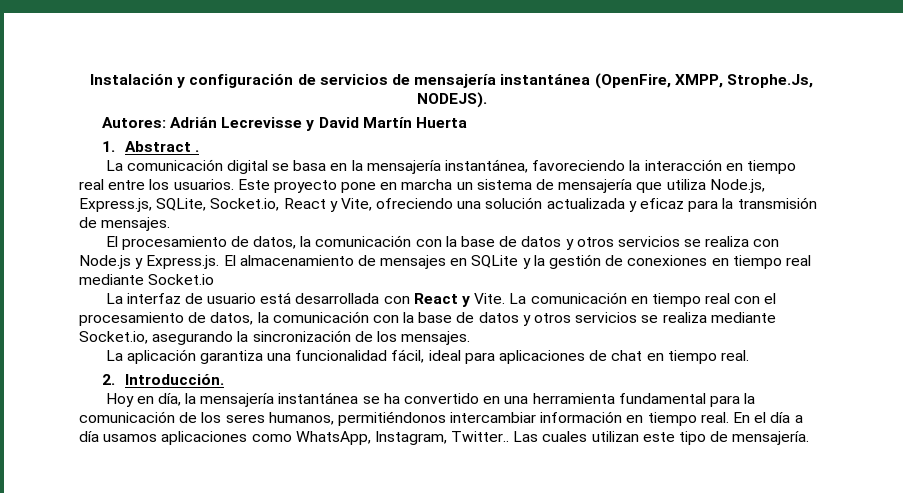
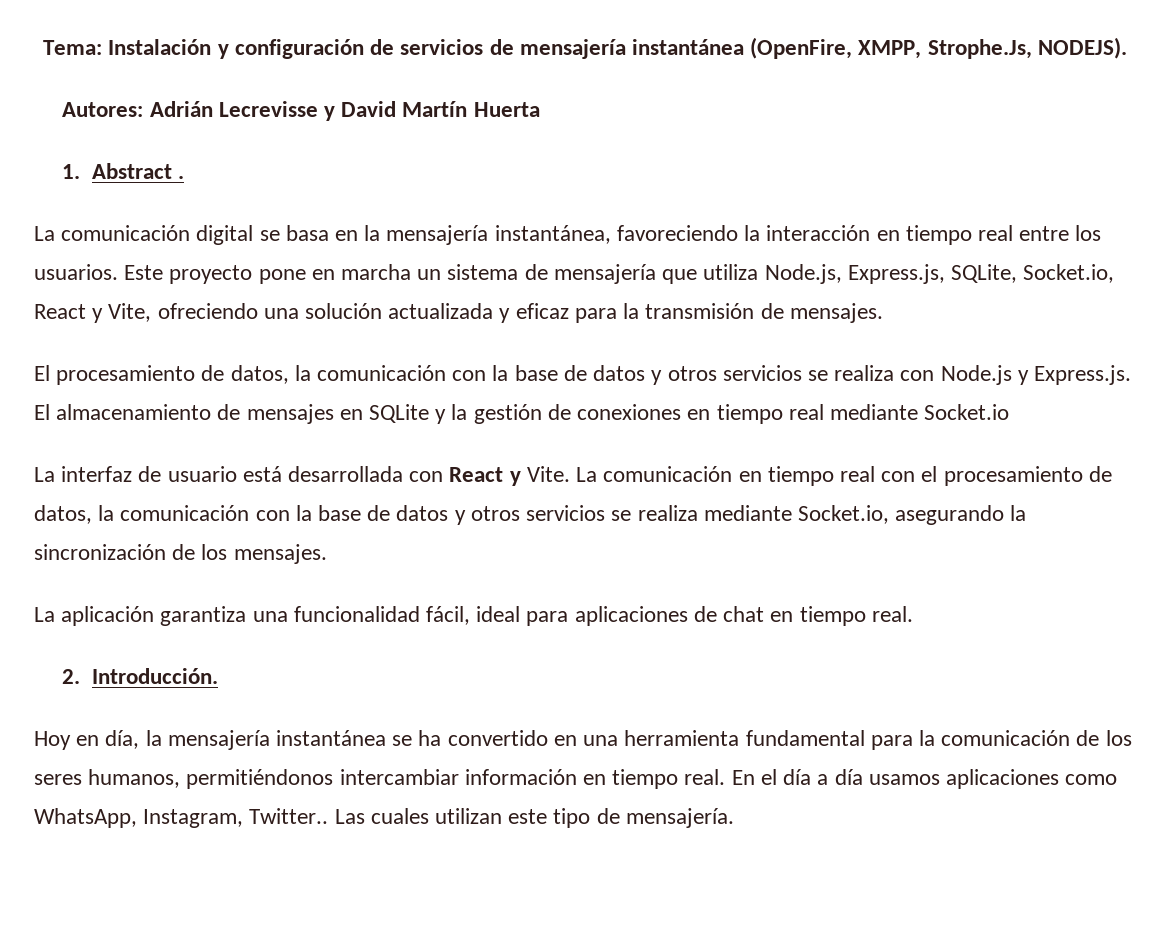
(90, 79) none -> [43,40,103,55] Tema:

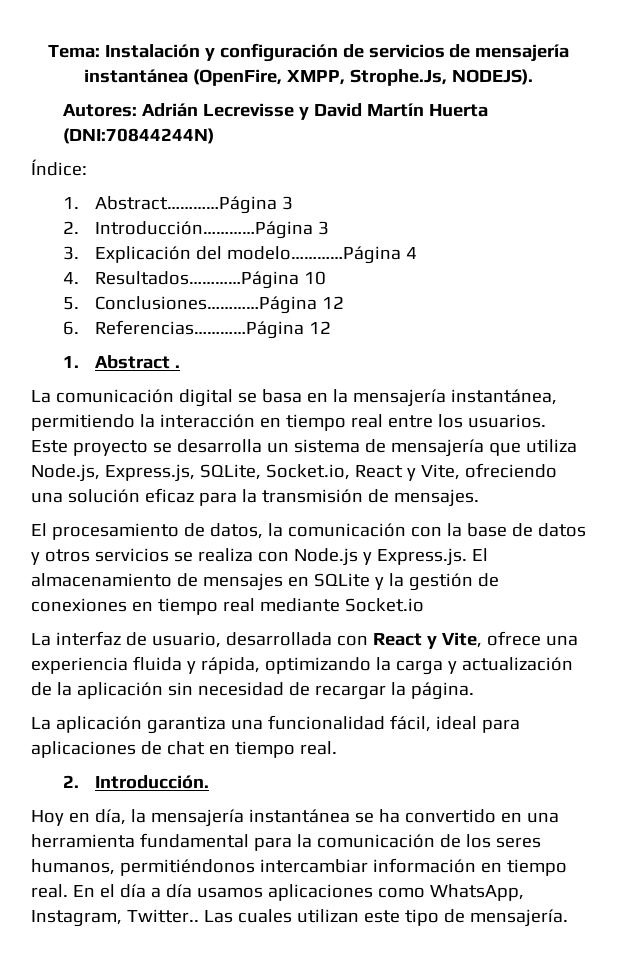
(540, 109) none -> [63,128,215,144] [31,159,87,176] [63,196,294,214] [63,221,330,239] [63,246,418,264] [63,271,327,289] [63,296,345,314] [63,320,332,339] (DNI:70844244N) // Índice: // 1. Abstract…………Página 3 // 2. Introducción…………Página 3 // 3. Explicación del modelo…………Página 4 // 4. Resultados…………Página 10 // 5. Conclusiones…………Página 12 // 6. Referencias…………Página 12
[616,225,738,241] favoreciendo -> [31,414,135,431] permitiendo
[258,264,412,284] pone en marcha -> [152,439,262,453] se desarrolla
[388,303,511,323] actualizada y -> (140, 496) none
[167,466,282,482] usuario está -> [151,632,221,648] usuario,
[526,466,1112,486] [34,505,1027,525] [34,544,327,564] Vite. La comunicación en tiempo real con el procesamiento de datos, la comunicación con la base de datos y otros servicios se realiza mediante Socket.io, asegurando la sincronización de los mensajes. -> [441,631,578,648] [31,656,573,675] [31,682,474,700] Vite, ofrece una experiencia fluida y rápida, optimizando la carga y actualización de la aplicación sin necesidad de recargar la página.

